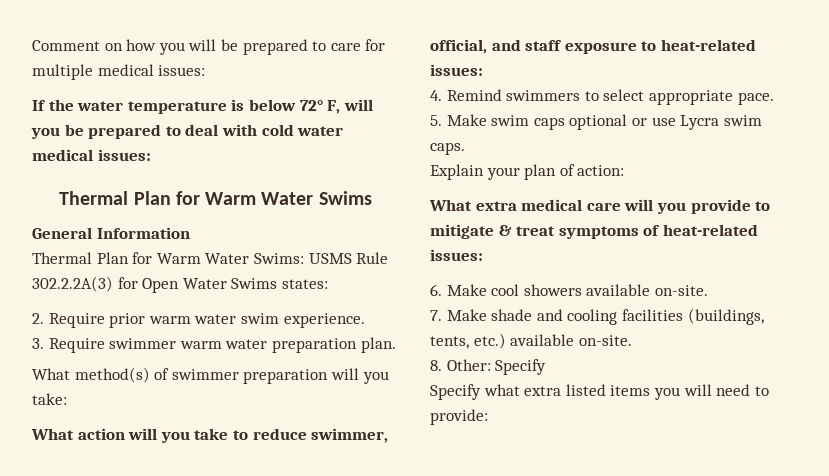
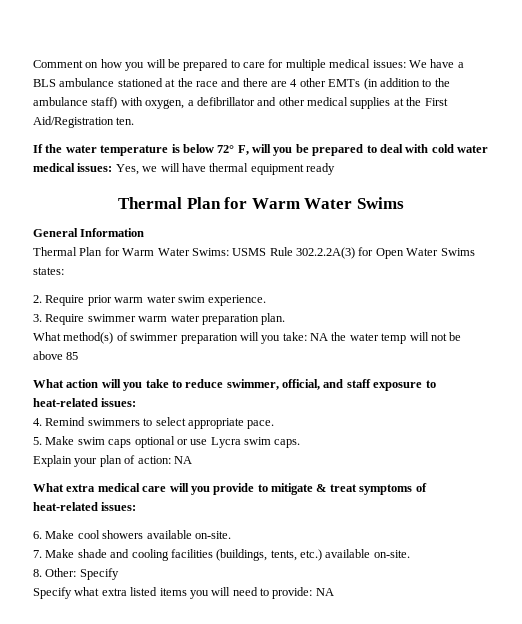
(206, 70) none -> [408,59,464,68] [33,78,450,90] [33,97,448,109] [33,116,135,128] We have a BLS ambulance stationed at the race and there are 4 other EMTs (in addition to the ambulance staff) with oxygen, a defibrillator and other medical supplies at the First Aid/Registration ten.
(151, 155) none -> [115,163,335,175] Yes, we will have thermal equipment ready
(67, 399) none -> [310,332,462,344] [33,351,79,360] NA the water temp will not be above 85
(625, 170) none -> [173,456,192,464] NA
(488, 417) none -> [315,588,334,596] NA

